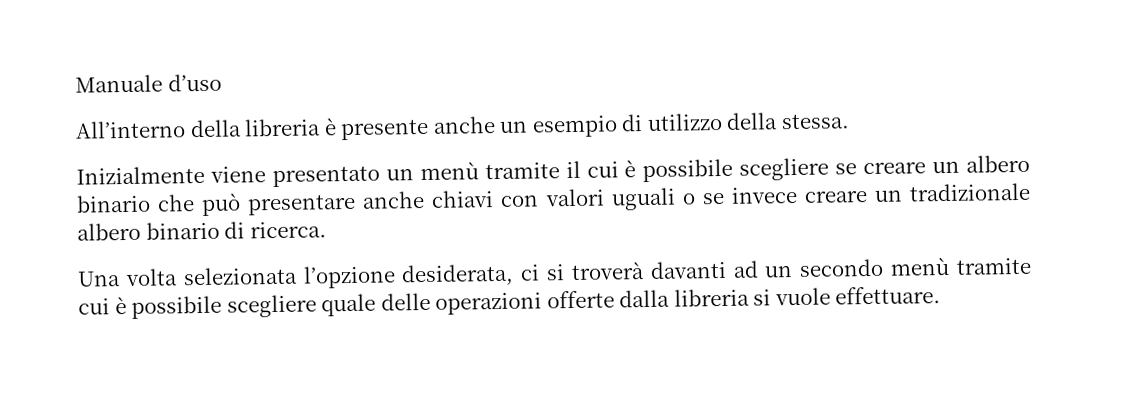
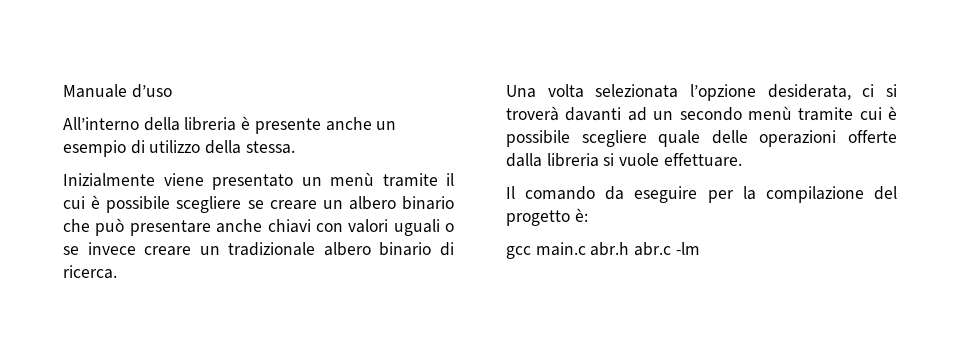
(942, 295) none -> [506,186,897,203] [506,208,588,226] [506,242,700,259] // Il comando da eseguire per la compilazione del progetto è: // gcc main.c abr.h abr.c -lm

